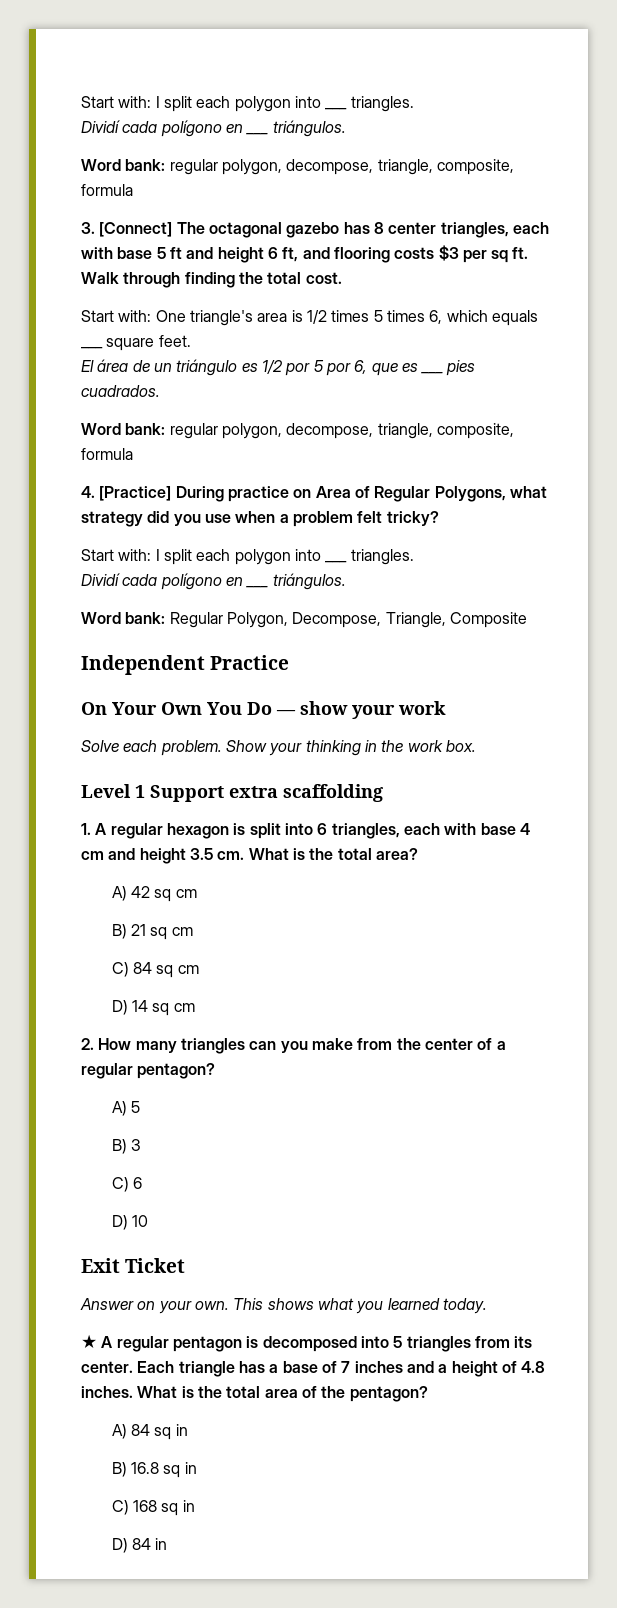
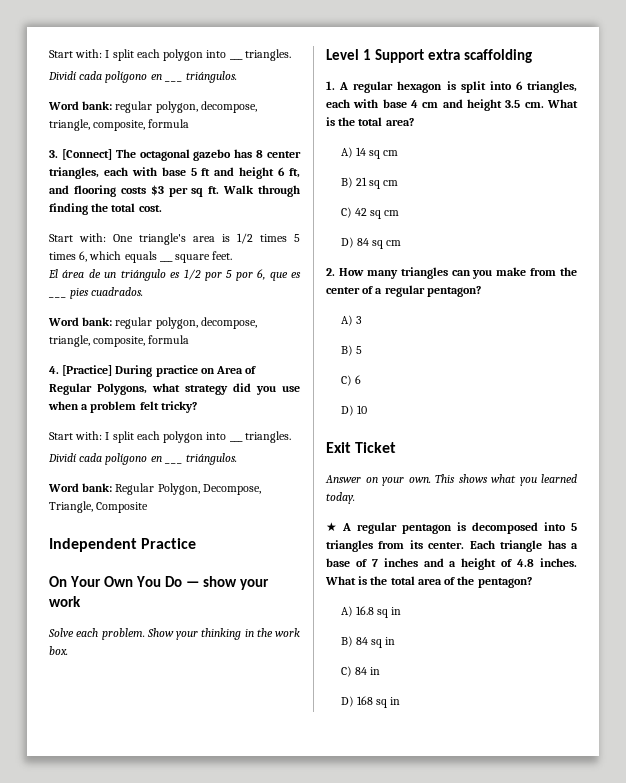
[131,886,151,898] 42 -> [356,147,367,156] 14
[133,962,153,974] 84 -> [355,208,368,216] 42
[132,1000,149,1012] 14 -> [357,238,370,246] 84
[131,1101,141,1113] [111,1139,142,1154] 5 // B) 3 -> [356,316,363,324] [340,345,363,356] 3 // B) 5
(127, 1431) none -> [356,606,402,618] [340,636,353,647] 16.8 sq in // B)
[111,1462,197,1478] [111,1500,129,1515] B) 16.8 sq in // C) -> [340,666,381,677] [340,696,354,707] C) 84 in // D)
[111,1538,168,1553] // D) 84 in -> (401, 701) none

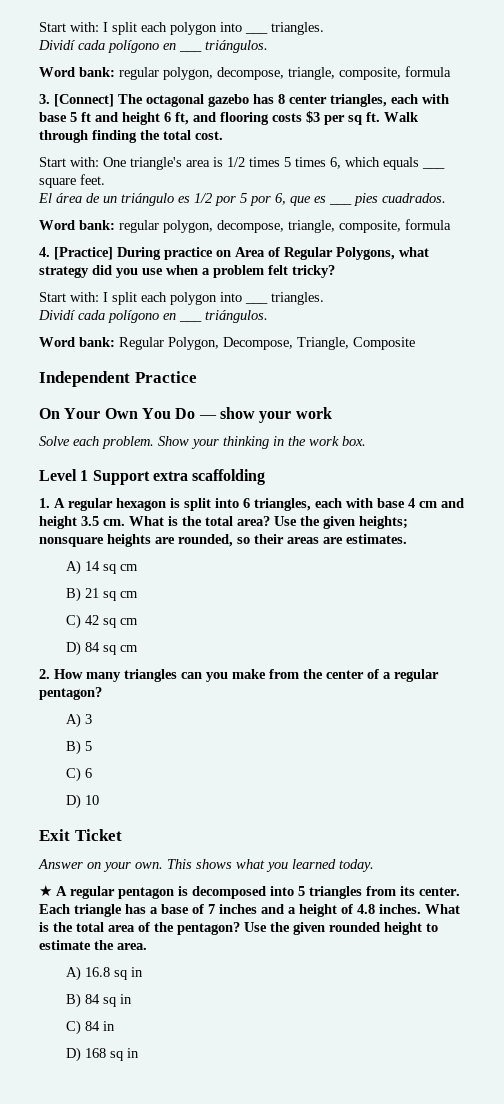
(414, 122) none -> [274,516,408,529] [39,534,407,547] Use the given heights; nonsquare heights are rounded, so their areas are estimates.
(532, 582) none -> [244,922,438,935] [39,940,147,950] Use the given rounded height to estimate the area.

